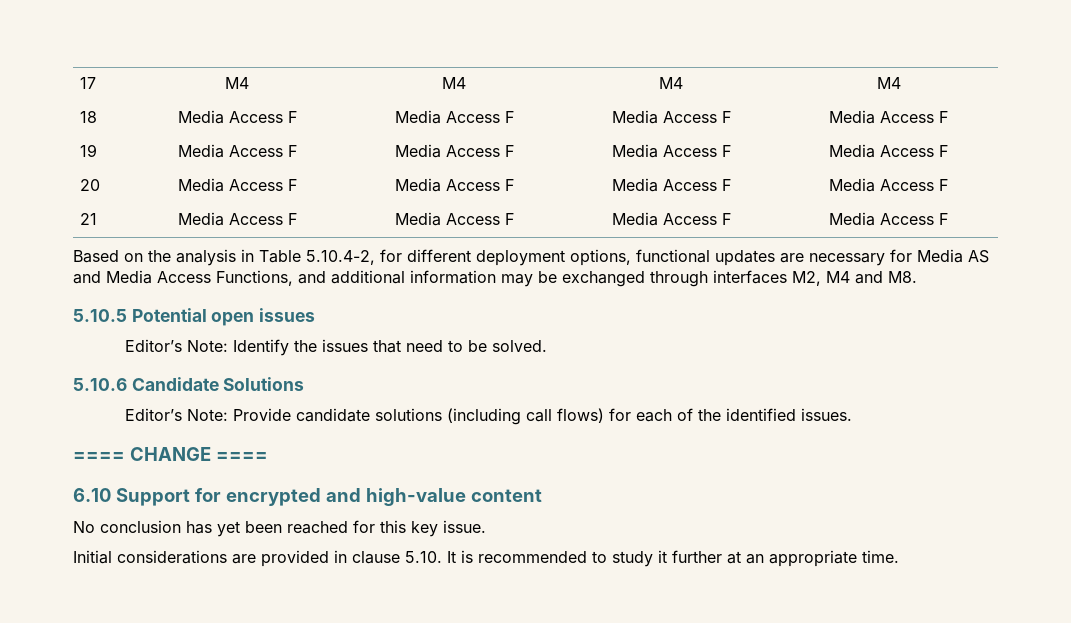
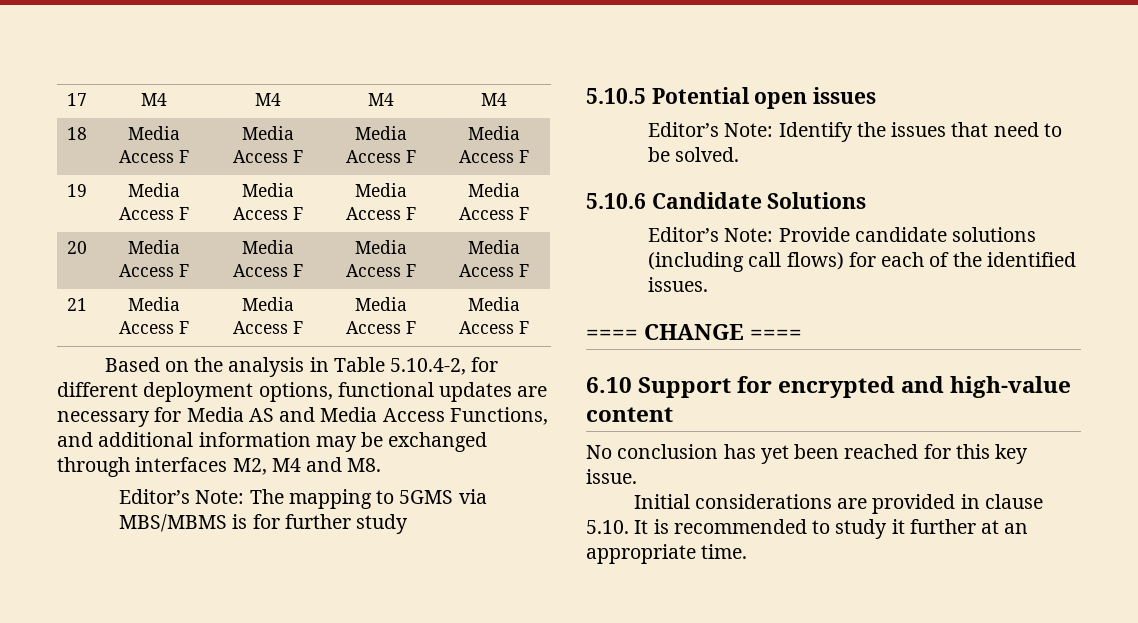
(917, 277) none -> [119,489,487,509] [119,514,409,534] // Editor’s Note: The mapping to 5GMS via MBS/MBMS is for further study

